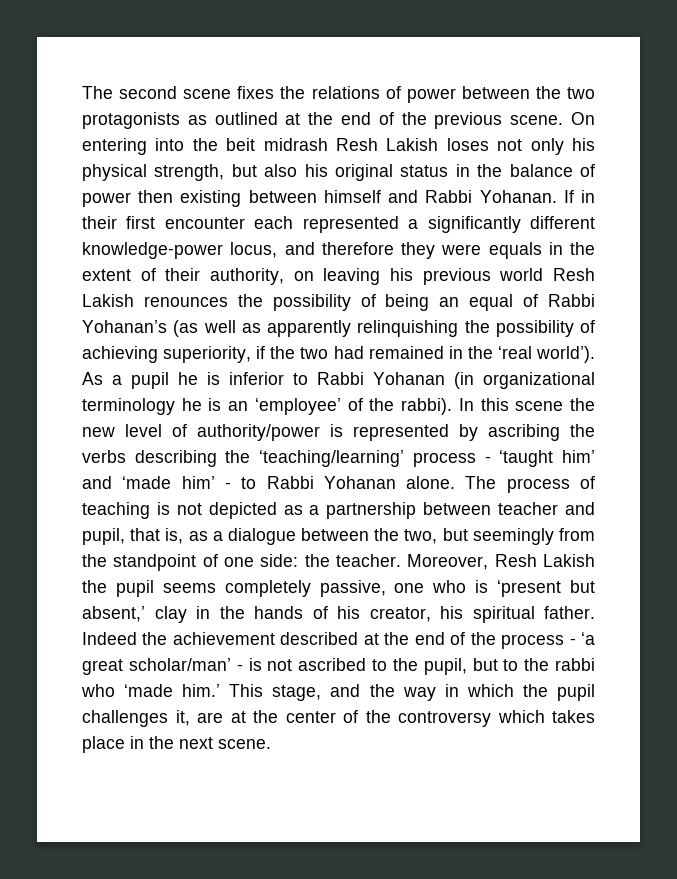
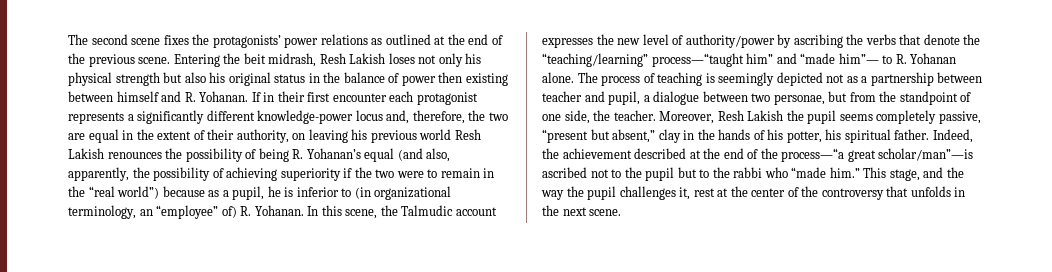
[311,86,596,103] [82,112,180,129] relations of power between the two protagonists -> [212,34,368,48] protagonists’ power relations
[571,112,595,125] [82,138,185,155] On entering into -> [173,54,220,67] Entering
[263,138,328,151] midrash -> [268,53,317,67] midrash,
[154,164,225,181] strength, -> [115,72,160,86] strength
[425,190,473,203] Rabbi -> [184,92,196,102] R.
[302,216,399,233] represented -> [416,92,478,105] [68,112,124,124] protagonist represents
[230,242,542,259] locus, and therefore they were equals -> [355,110,508,124] [68,129,119,143] locus and, therefore, the two are equal
[439,294,596,311] [82,320,459,337] an equal of Rabbi Yohanan’s (as well as apparently relinquishing -> [292,148,451,162] [68,167,129,181] R. Yohanan’s equal (and also, apparently,
[163,346,252,363] superiority, -> [280,168,341,181] superiority
[333,346,596,363] [82,372,595,389] [82,398,564,415] had remained in the ‘real world’). As a pupil he is inferior to Rabbi Yohanan (in organizational terminology he is an ‘employee’ of the rabbi). In this scene -> [396,168,495,178] [68,186,452,200] [68,205,497,219] [542,37,593,48] were to remain in the “real world”) because as a pupil, he is inferior to (in organizational terminology, an “employee” of) R. Yohanan. In this scene, the Talmudic account expresses
[330,424,449,441] is represented -> (775, 41) none
[134,450,595,467] [82,476,314,489] describing the ‘teaching/learning’ process - ‘taught him’ and ‘made him’ - to Rabbi -> [899,34,981,45] [542,53,907,67] that denote the “teaching/learning” process—“taught him” and “made him”— to R.
[176,502,277,519] not depicted -> [718,72,845,86] seemingly depicted not
[130,528,554,545] that is, as a dialogue between the two, but seemingly -> [643,91,848,105] a dialogue between two personae, but
[260,554,299,567] side: -> [564,110,590,124] side,
[394,580,596,597] [82,606,145,622] one who is ‘present but absent,’ -> [542,129,656,143] “present but absent,”
[369,607,431,622] creator, -> [786,131,822,143] potter,
[82,632,137,645] Indeed -> [932,129,973,143] Indeed,
[501,632,595,649] [82,658,467,675] process - ‘a great scholar/man’ - is not ascribed to the pupil, -> [781,148,974,162] [542,167,675,181] process—“a great scholar/man”—is ascribed not to the pupil
[124,684,221,697] ‘made him.’ -> [791,167,860,178] “made him.”
[444,684,514,697] in which -> (564, 195) none
[197,712,223,723] are -> [693,188,715,197] rest
[497,710,595,723] [82,736,125,753] which takes place -> [886,186,951,197] that unfolds

